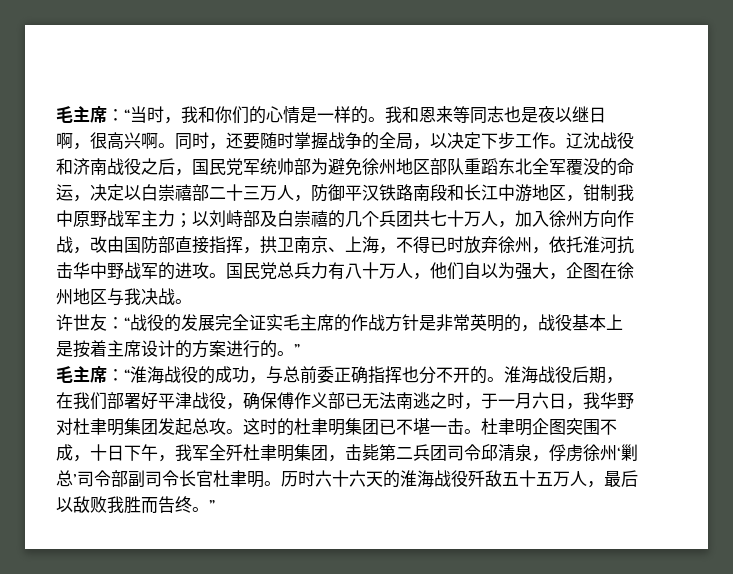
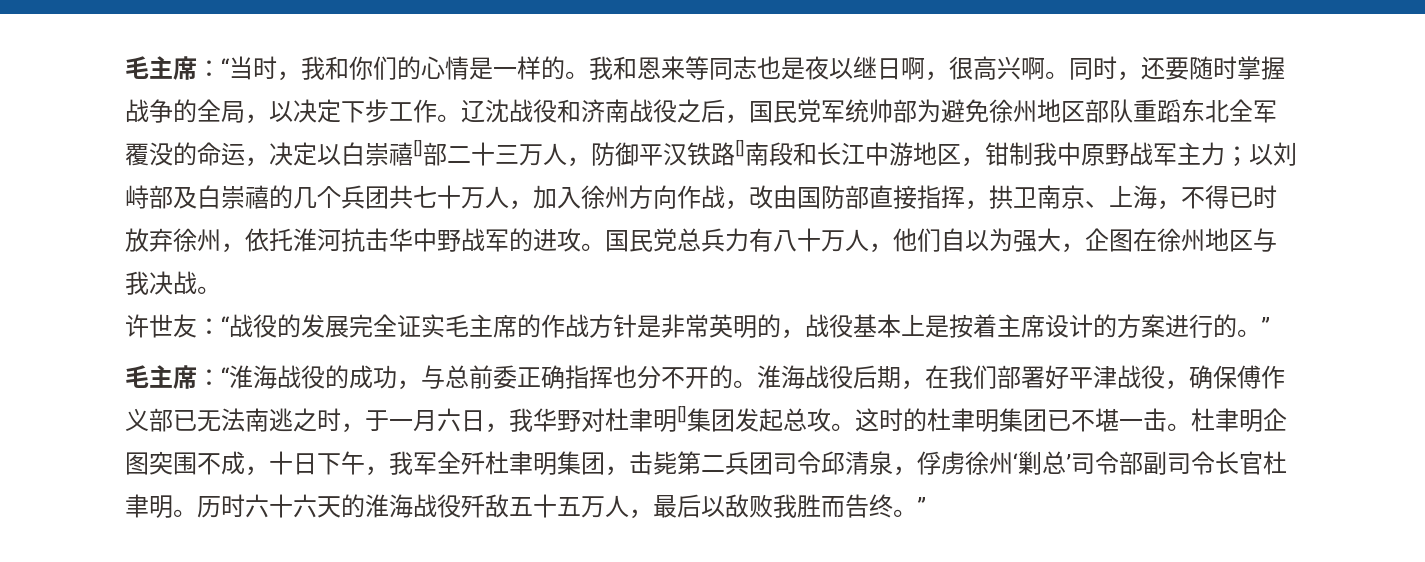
(192, 192) none -> [413,139,423,157] []
(413, 192) none -> [735,139,745,157] []
(124, 427) none -> [677,405,687,423] []

